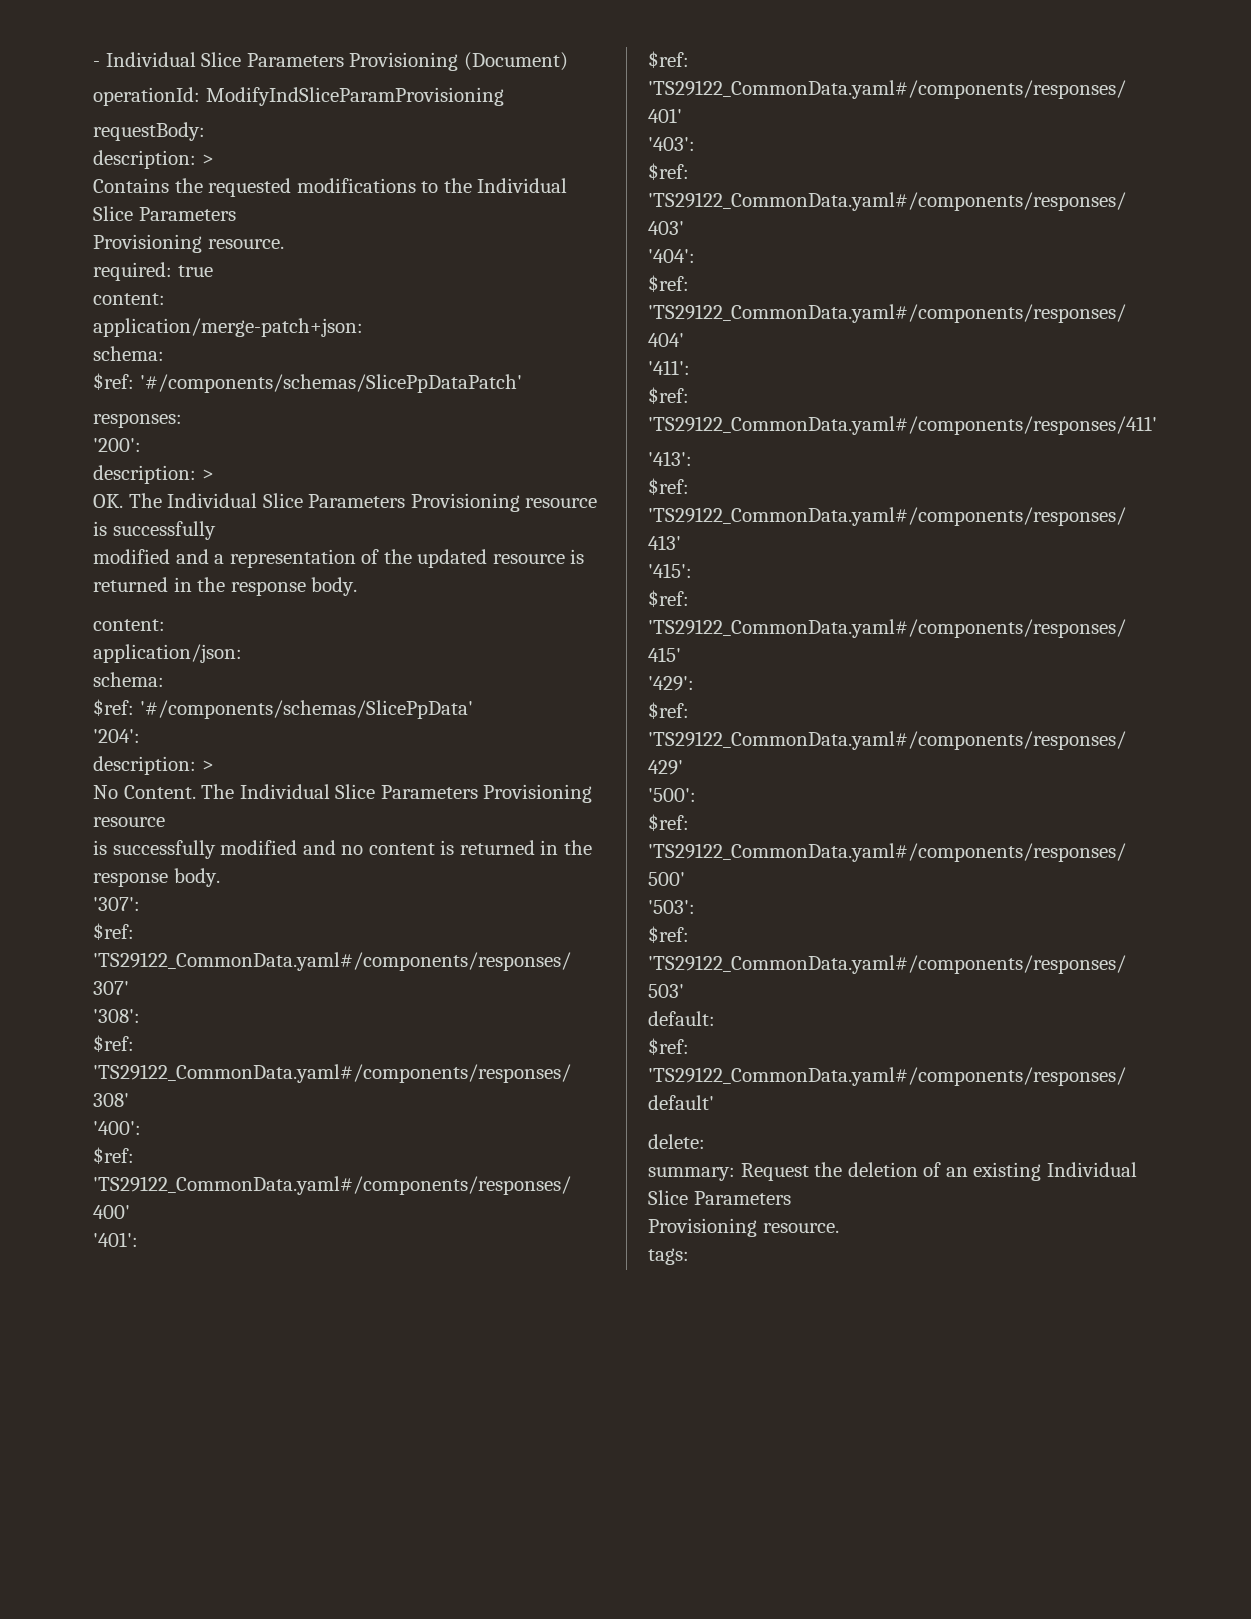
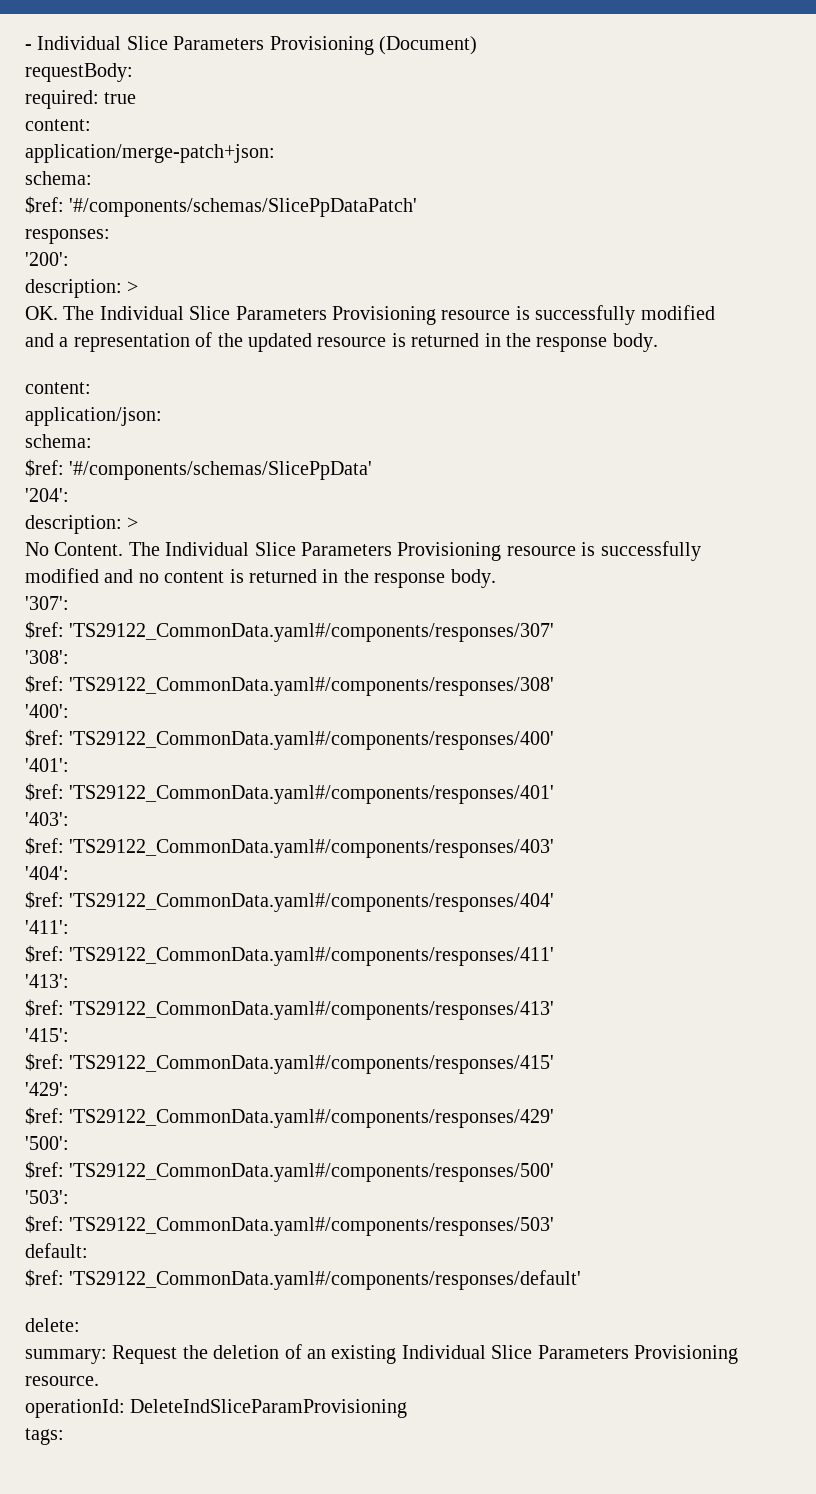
[93,87,504,106] // operationId: ModifyIndSliceParamProvisioning -> (477, 45) none
[93,150,214,169] [93,178,568,197] [93,206,236,221] [93,234,284,253] // description: > // Contains the requested modifications to the Individual Slice Parameters // Provisioning resource. -> (133, 72) none
[93,549,170,564] // modified -> [640,305,715,320] modified //
[93,840,216,859] // is successfully -> [581,541,701,561] is successfully //
[648,1218,839,1237] // Provisioning resource. -> [633,1345,738,1364] [25,1376,99,1386] [25,1399,408,1418] Provisioning resource. // operationId: DeleteIndSliceParamProvisioning

